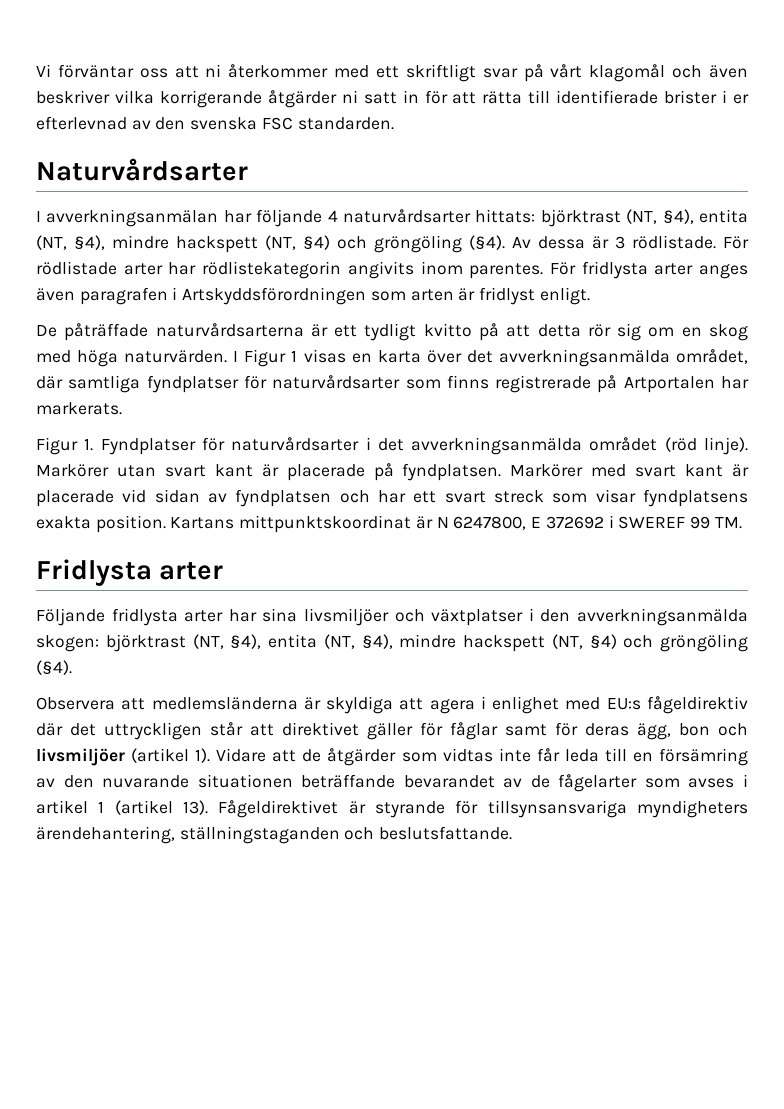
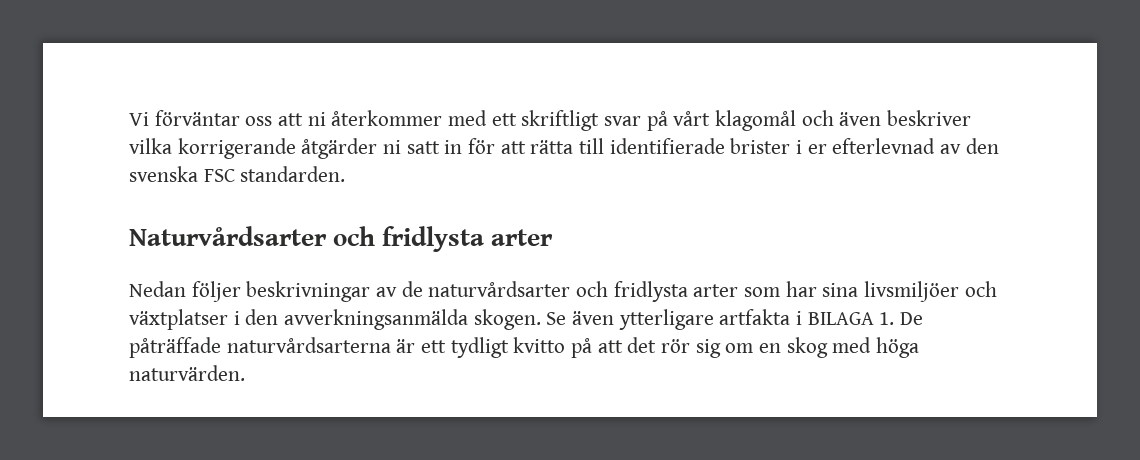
[36,209,748,227] [36,235,749,253] [36,261,749,279] [36,287,590,305] // I avverkningsanmälan har följande 4 naturvårdsarter hittats: björktrast (NT, §4), entita (NT, §4), mindre hackspett (NT, §4) och gröngöling (§4). Av dessa är 3 rödlistade. För rödlistade arter har rödlistekategorin angivits inom parentes. För fridlysta arter anges även paragrafen i Artskyddsförordningen som arten är fridlyst enligt. // -> [333,226,554,252] [129,281,997,302] [129,309,895,330] och fridlysta arter // Nedan följer beskrivningar av de naturvårdsarter och fridlysta arter som har sina livsmiljöer och växtplatser i den avverkningsanmälda skogen. Se även ytterligare artfakta i BILAGA 1.
[537,324,581,337] detta -> [627,337,657,353] det
[233,349,748,367] [36,375,749,393] [36,402,122,415] [36,437,748,455] [36,463,749,481] [36,489,748,507] [36,515,742,533] [36,559,224,586] [36,608,749,626] [36,634,748,652] [36,660,72,675] [36,696,748,714] [36,722,748,740] [36,748,748,766] [36,774,748,792] [36,800,748,818] [36,826,513,844] I Figur 1 visas en karta över det avverkningsanmälda området, där samtliga fyndplatser för naturvårdsarter som finns registrerade på Artportalen har markerats. // Figur 1. Fyndplatser för naturvårdsarter i det avverkningsanmälda området (röd linje). Markörer utan svart kant är placerade på fyndplatsen. Markörer med svart kant är placerade vid sidan av fyndplatsen och har ett svart streck som visar fyndplatsens exakta position. Kartans mittpunktskoordinat är N 6247800, E 372692 i SWEREF 99 TM. // Fridlysta arter // Följande fridlysta arter har sina livsmiljöer och växtplatser i den avverkningsanmälda skogen: björktrast (NT, §4), entita (NT, §4), mindre hackspett (NT, §4) och gröngöling (§4). // Observera att medlemsländerna är skyldiga att agera i enlighet med EU:s fågeldirektiv där det uttryckligen står att direktivet gäller för fåglar samt för deras ägg, bon och livsmiljöer (artikel 1). Vidare att de åtgärder som vidtas inte får leda till en försämring av den nuvarande situationen beträffande bevarandet av de fågelarter som avses i artikel 1 (artikel 13). Fågeldirektivet är styrande för tillsynsansvariga myndigheters ärendehantering, ställningstaganden och beslutsfattande. -> (245, 373) none

